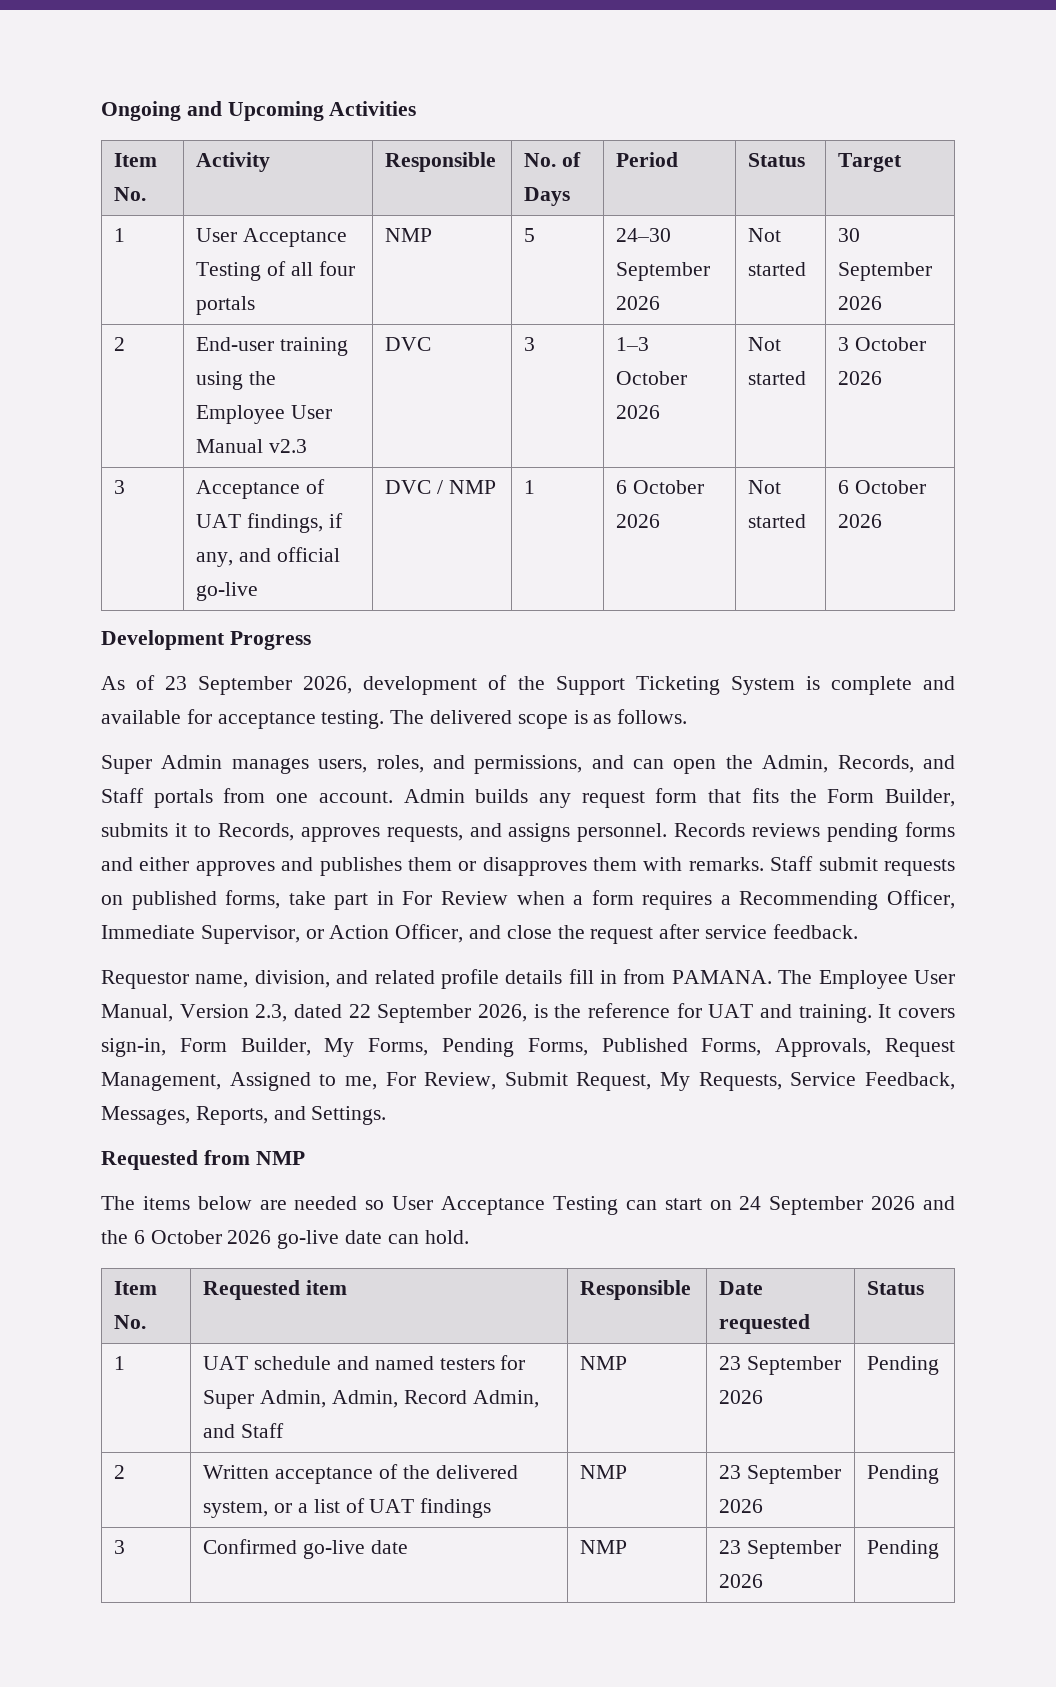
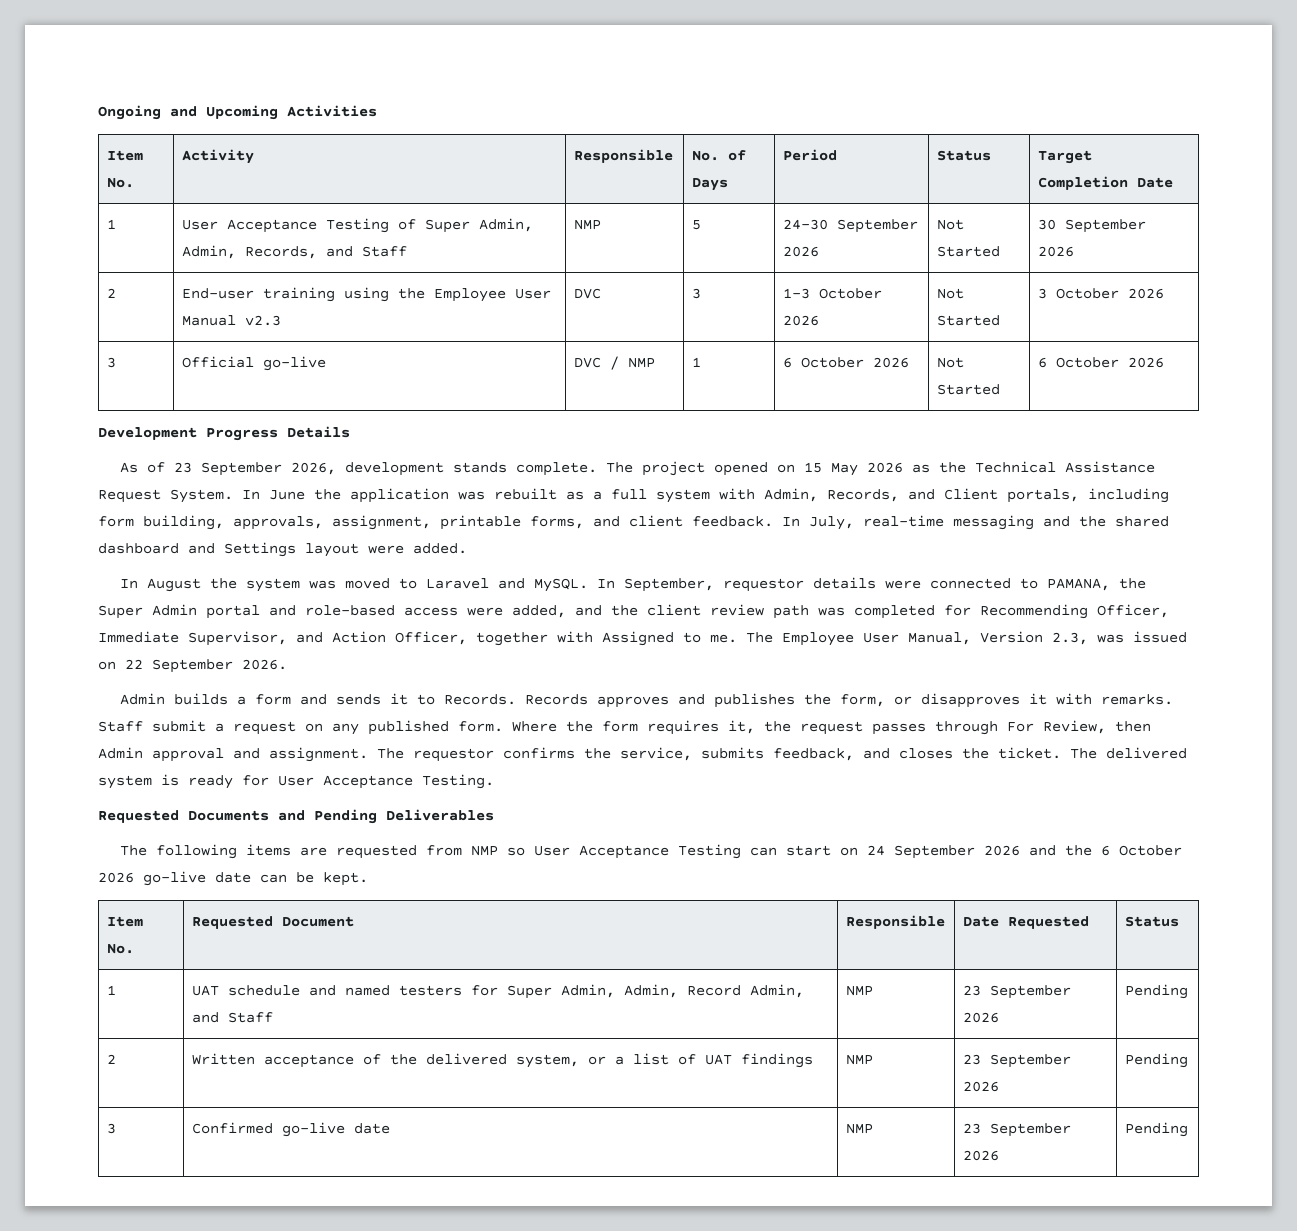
(903, 162) none -> [1037,176,1173,190] Completion Date
[291,261,355,276] [196,296,256,315] all four portals -> [424,218,533,233] [181,245,407,259] Super Admin, Admin, Records, and Staff
[748,262,807,276] started -> [936,246,1000,257] Started
[748,371,807,385] started -> [936,315,1000,326] Started
[196,479,326,499] [196,513,344,533] [196,547,341,567] Acceptance of UAT findings, if any, and official -> [181,356,254,368] Official
[748,514,807,528] started -> [936,384,1000,395] Started
(311, 640) none -> [287,426,350,438] Details
[488,675,956,695] [101,709,688,729] [101,755,955,774] [101,788,955,808] [101,822,955,842] [101,856,955,876] [101,890,731,910] of the Support Ticketing System is complete and available for acceptance testing. The delivered scope is as follows. // Super Admin manages users, roles, and permissions, and can open the Admin, Records, and Staff portals from one account. Admin builds any request form that fits the Form Builder, submits it to Records, approves requests, and assigns personnel. Records reviews pending forms and either approves and publishes them or disapproves them with remarks. Staff submit requests on published forms, take part in For Review when a form requires a -> [452,461,1155,476] [98,488,1169,503] [98,515,1169,530] [98,542,467,557] [119,577,1146,592] [98,604,971,619] stands complete. The project opened on 15 May 2026 as the Technical Assistance Request System. In June the application was rebuilt as a full system with Admin, Records, and Client portals, including form building, approvals, assignment, printable forms, and client feedback. In July, real-time messaging and the shared dashboard and Settings layout were added. // In August the system was moved to Laravel and MySQL. In September, requestor details were connected to PAMANA, the Super Admin portal and role-based access were added, and the client review path was completed for
[305,929,324,939] or -> [296,632,323,643] and
[469,924,858,944] [101,969,772,989] and close the request after service feedback. // Requestor name, division, and related profile details fill in from PAMANA. -> [476,631,737,646] together with Assigned to me.
[294,1003,955,1023] [101,1038,955,1057] [101,1072,955,1091] [101,1106,387,1125] [101,1150,305,1170] [101,1196,358,1210] dated 22 September 2026, is the reference for UAT and training. It covers sign-in, Form Builder, My Forms, Pending Forms, Published Forms, Approvals, Request Management, Assigned to me, For Review, Submit Request, My Requests, Service Feedback, Messages, Reports, and Settings. // Requested from NMP // The items below are needed -> [1097,631,1187,643] [98,659,287,673] [119,693,1173,708] [98,720,1151,735] [98,747,1187,762] [98,774,494,789] [98,809,494,824] [119,844,498,859] was issued on 22 September 2026. // Admin builds a form and sends it to Records. Records approves and publishes the form, or disapproves it with remarks. Staff submit a request on any published form. Where the form requires it, the request passes through For Review, then Admin approval and assignment. The requestor confirms the service, submits feedback, and closes the ticket. The delivered system is ready for User Acceptance Testing. // Requested Documents and Pending Deliverables // The following items are requested from NMP
[424,1230,469,1244] hold. -> [296,872,368,886] be kept.
[306,1280,348,1295] item -> [281,916,354,927] Document
[719,1314,811,1334] requested -> [1007,916,1089,929] Requested

